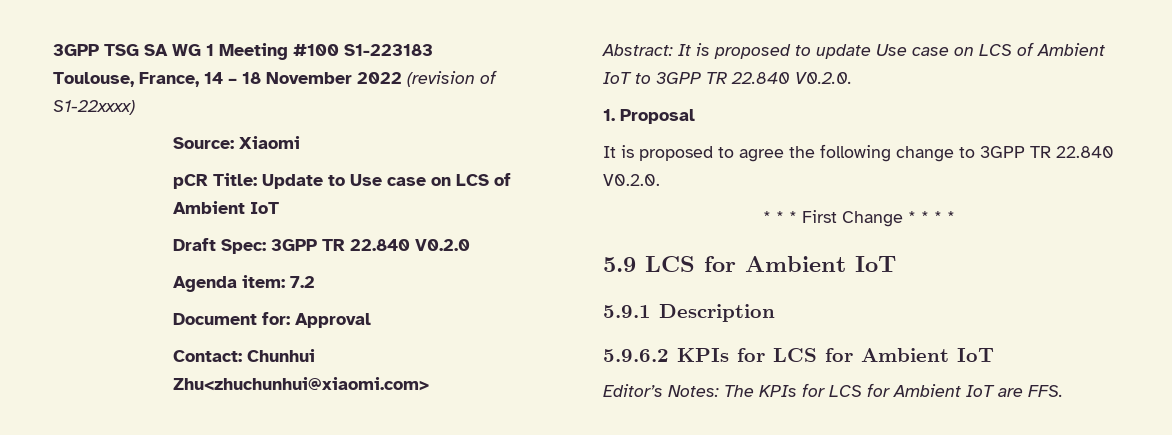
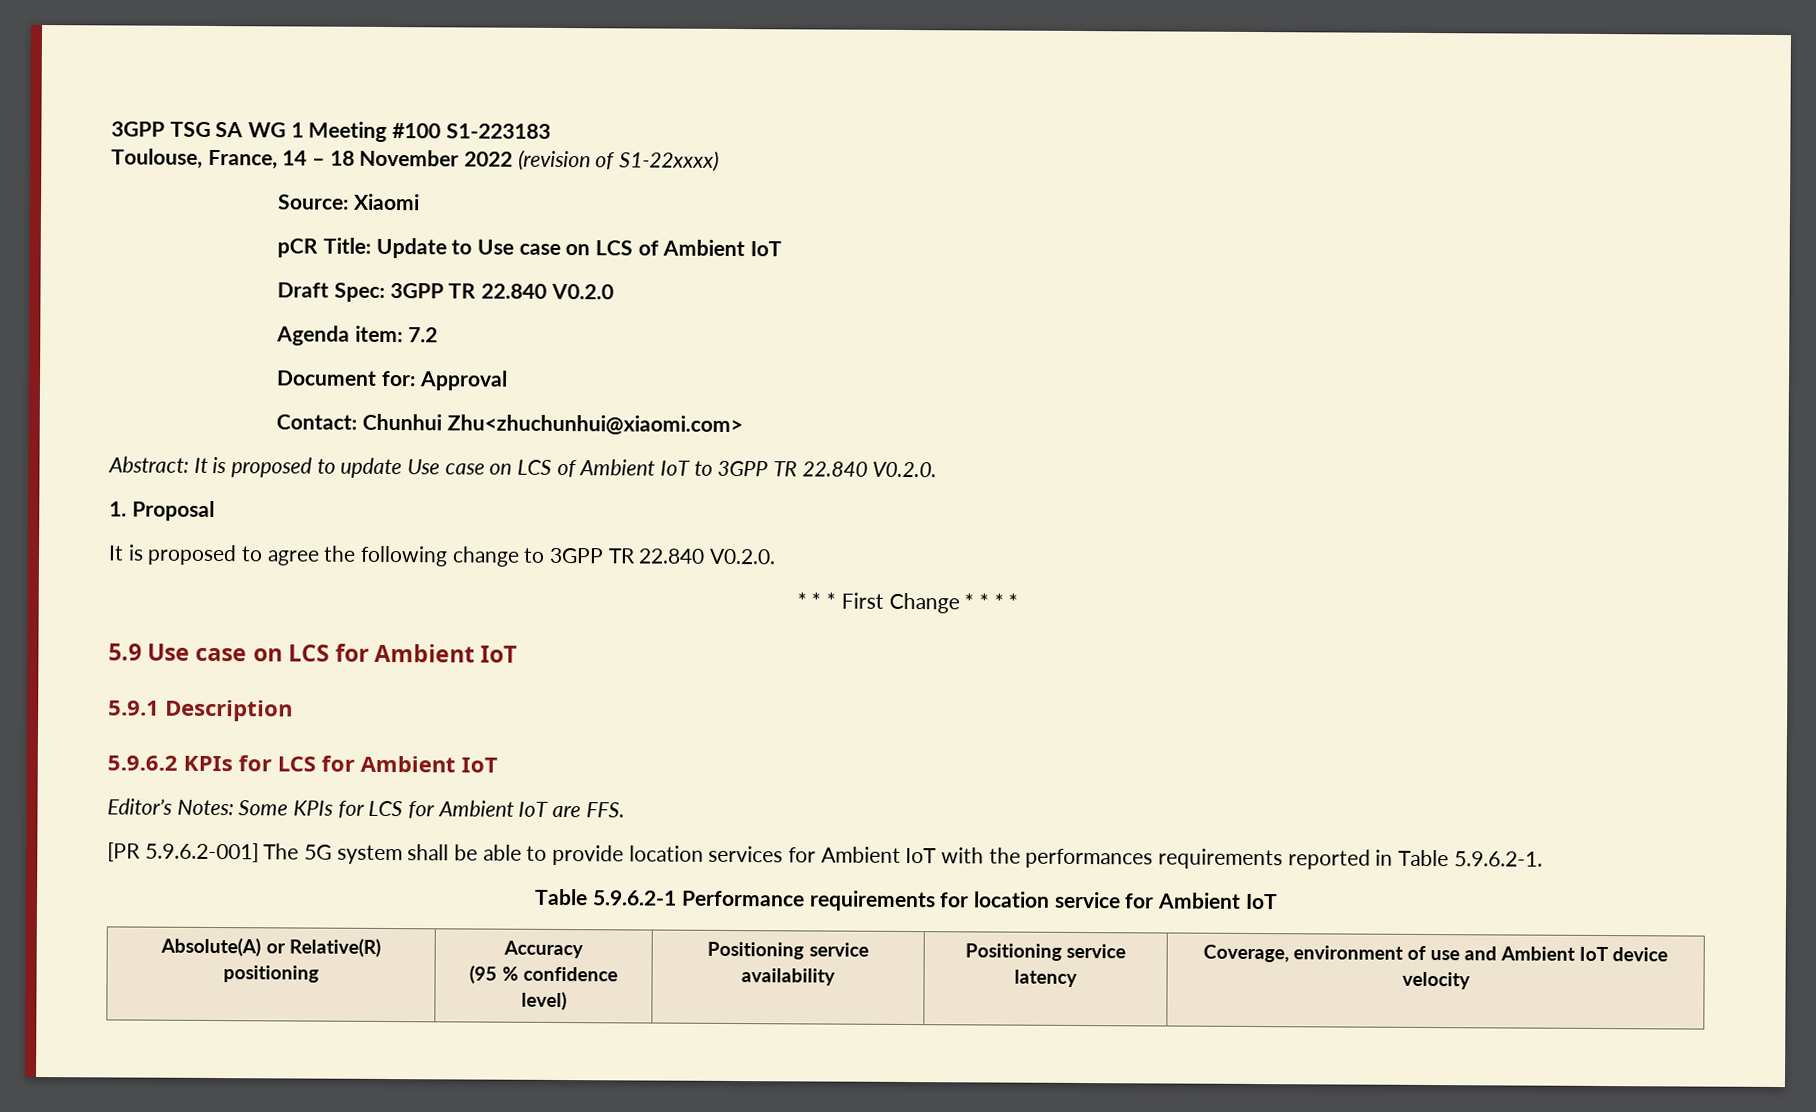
(636, 264) none -> [147,643,283,662] Use case on
[724,385,754,397] The -> [238,800,289,816] Some
(1063, 391) none -> [107,842,1543,870] [534,888,1278,912] [160,937,381,957] [223,965,319,983] [503,940,584,959] [469,965,618,984] [520,991,567,1011] [707,941,869,960] [741,968,836,986] [964,943,1127,961] [1014,969,1078,987] [1202,944,1669,963] [1401,971,1471,990] // [PR 5.9.6.2-001] The 5G system shall be able to provide location services for Ambient IoT with the performances requirements reported in Table 5.9.6.2-1. // Table 5.9.6.2-1 Performance requirements for location service for Ambient IoT // Absolute(A) or Relative(R) positioning | Accuracy // (95 % confidence level) | Positioning service availability | Positioning service latency | Coverage, environment of use and Ambient IoT device velocity

